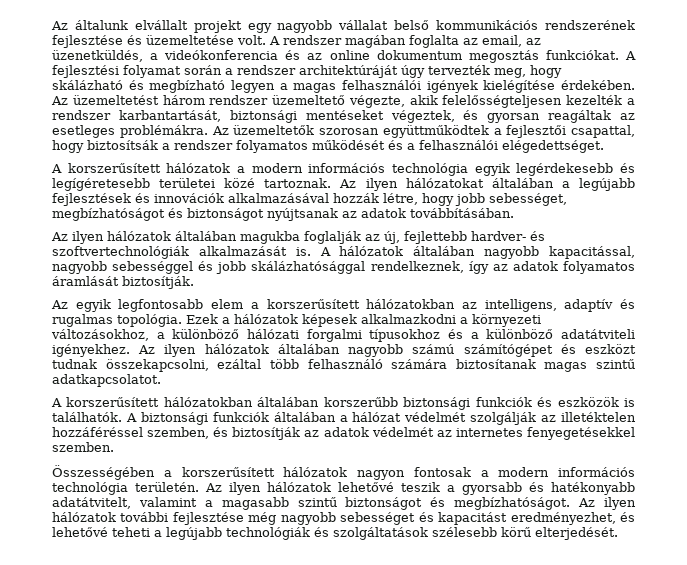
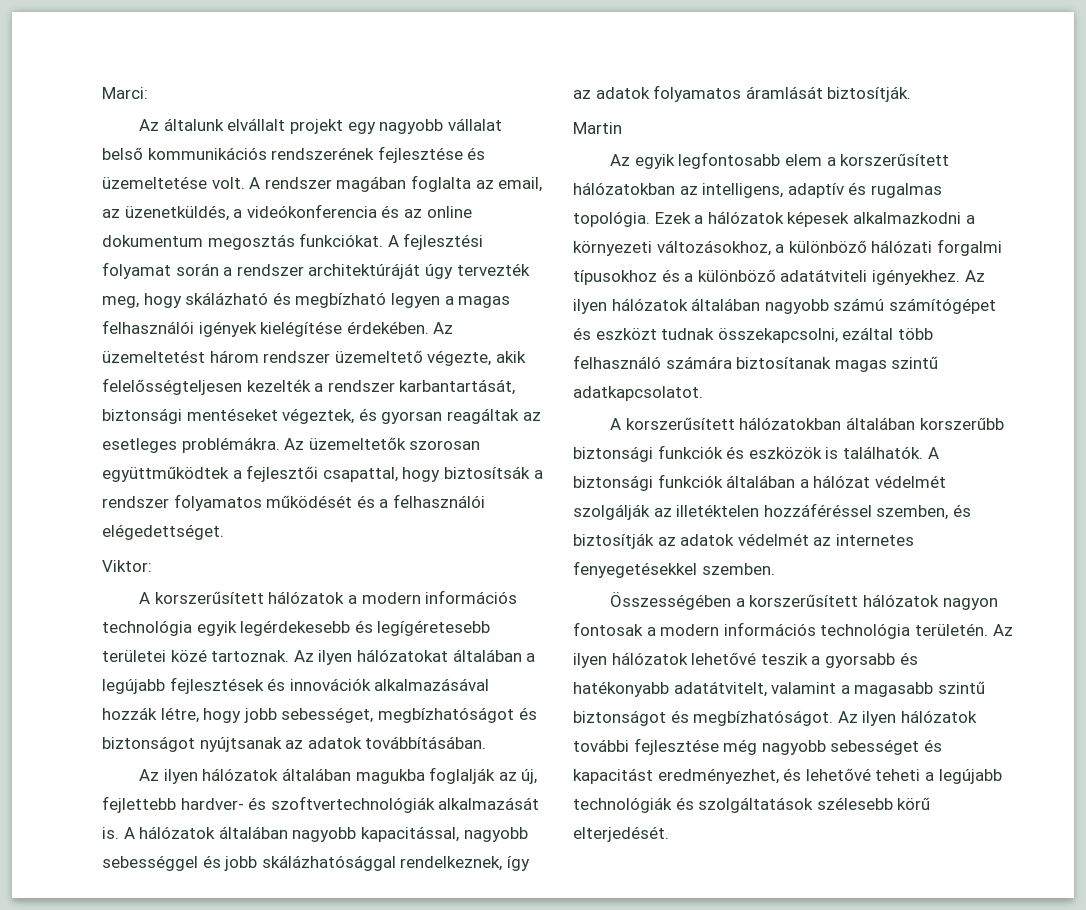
(51, 25) none -> [102,87,148,99] Marci: //
(604, 146) none -> [102,560,152,572] // Viktor:
(194, 282) none -> [573,122,622,134] // Martin

